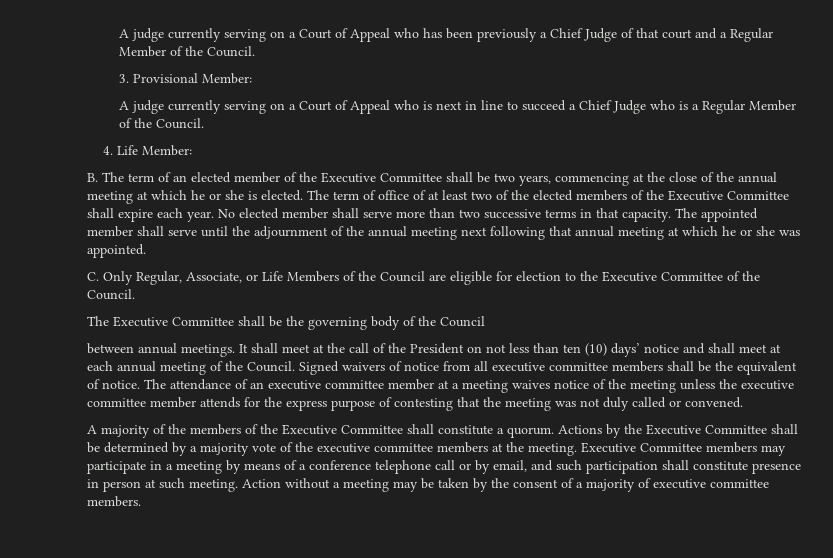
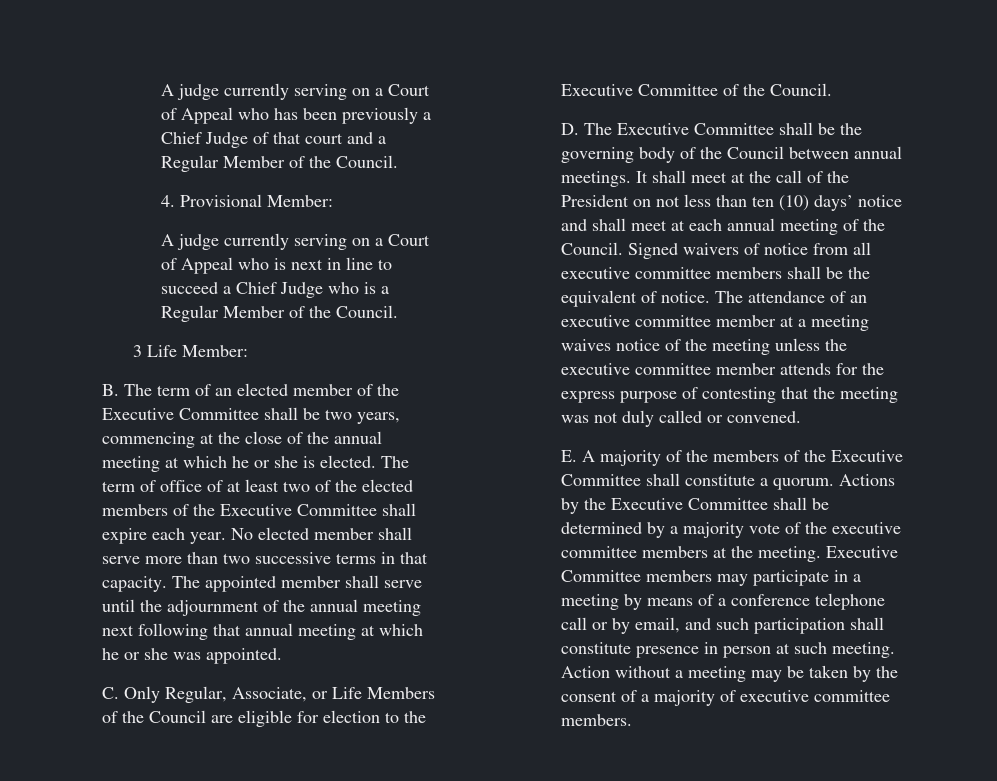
[119,74,130,83] 3. -> [160,195,175,207] 4.
[102,146,113,155] 4. -> [132,345,142,357] 3
(135, 294) none -> [560,123,579,135] D.
(485, 321) // -> (784, 152) none
(743, 402) none -> [560,450,577,462] E.

